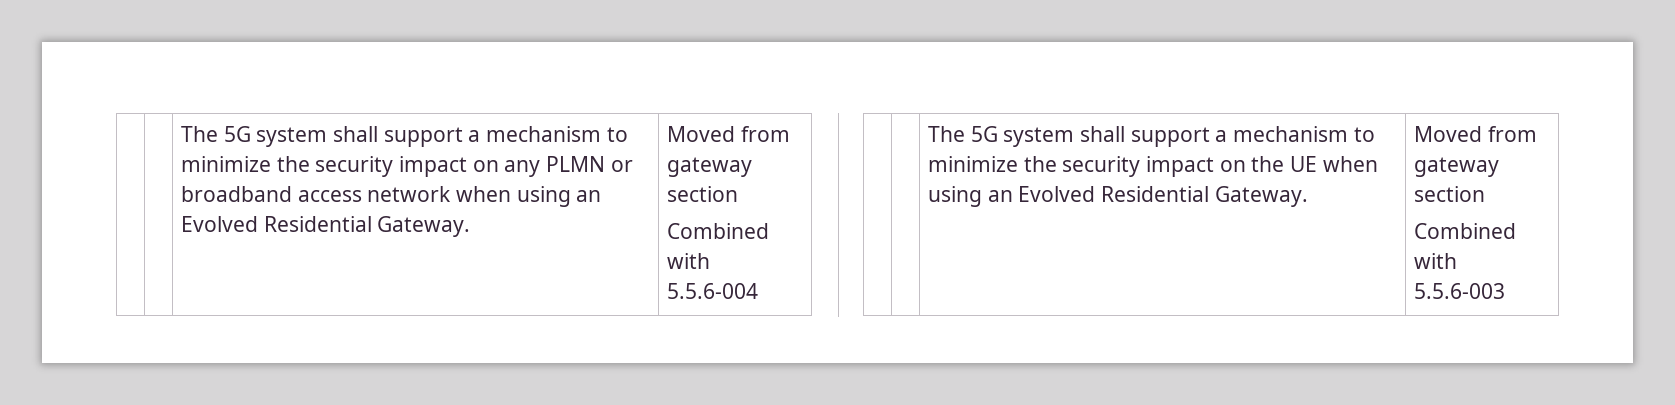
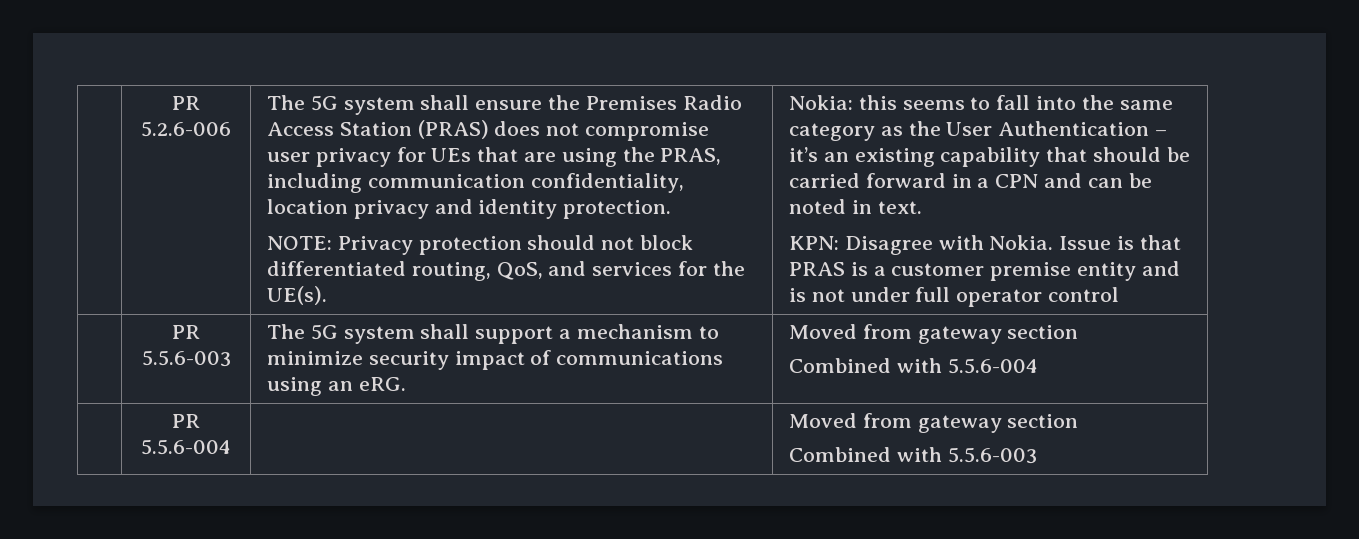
[180,126,628,147] [180,156,633,177] [180,186,602,207] [180,216,471,237] | | The 5G system shall support a mechanism to minimize the security impact on any PLMN or broadband access network when using an Evolved Residential Gateway. -> [172,96,200,110] [141,121,231,137] [266,95,742,115] [266,120,709,141] [266,147,722,167] [266,173,684,193] [266,199,672,219] [266,235,693,255] [266,261,745,281] [266,286,327,305] [788,95,1173,110] [788,121,1167,141] [788,147,1190,167] [788,173,1152,188] [788,199,922,214] [788,235,1181,255] [788,261,1180,281] [788,287,1119,307] [172,325,200,339] [141,350,231,367] [266,324,719,344] [266,350,724,370] [266,377,406,396] | PR 5.2.6-006 | The 5G system shall ensure the Premises Radio Access Station (PRAS) does not compromise user privacy for UEs that are using the PRAS, including communication confidentiality, location privacy and identity protection. // NOTE: Privacy protection should not block differentiated routing, QoS, and services for the UE(s). | Nokia: this seems to fall into the same category as the User Authentication – it’s an existing capability that should be carried forward in a CPN and can be noted in text. // KPN: Disagree with Nokia. Issue is that PRAS is a customer premise entity and is not under full operator control // | PR 5.5.6-003 | The 5G system shall support a mechanism to minimize security impact of communications using an eRG.
[927,126,1375,147] [927,156,1378,177] [927,186,1308,207] | The 5G system shall support a mechanism to minimize the security impact on the UE when using an Evolved Residential Gateway. -> [172,414,200,428] [141,439,231,455] PR 5.5.6-004 |

